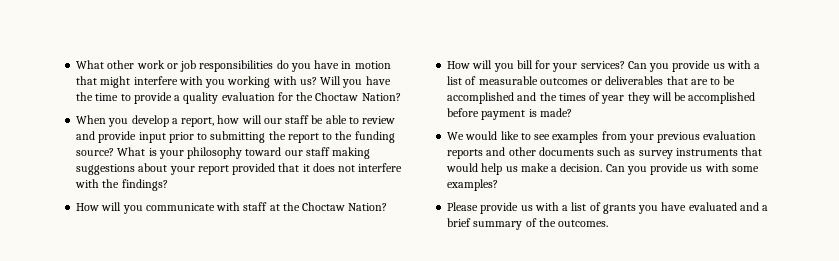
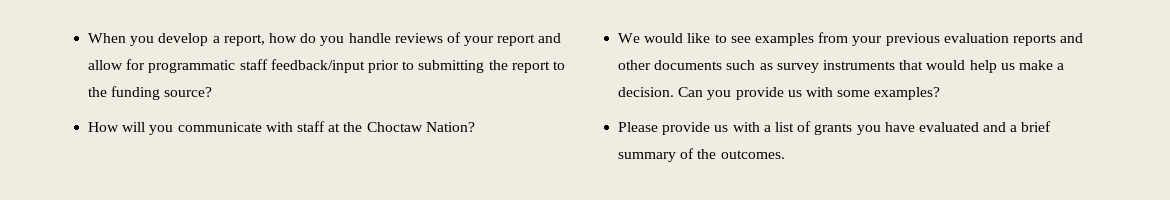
[76,60,391,72] [76,76,391,88] [76,92,401,104] What other work or job responsibilities do you have in motion that might interfere with you working with us? Will you have the time to provide a quality evaluation for the Choctaw Nation? // -> (88, 38) none
[241,115,396,124] [76,131,166,143] will our staff be able to review and provide input -> [300,32,562,46] [88,59,365,73] do you handle reviews of your report and allow for programmatic staff feedback/input
[117,147,371,159] [76,163,403,175] [75,179,168,191] What is your philosophy toward our staff making suggestions about your report provided that it does not interfere with the findings? -> (213, 92) none
[447,60,761,72] [447,76,736,85] [447,92,756,104] [447,108,572,120] // How will you bill for your services? Can you provide us with a list of measurable outcomes or deliverables that are to be accomplished and the times of year they will be accomplished before payment is made? -> (475, 127) none

